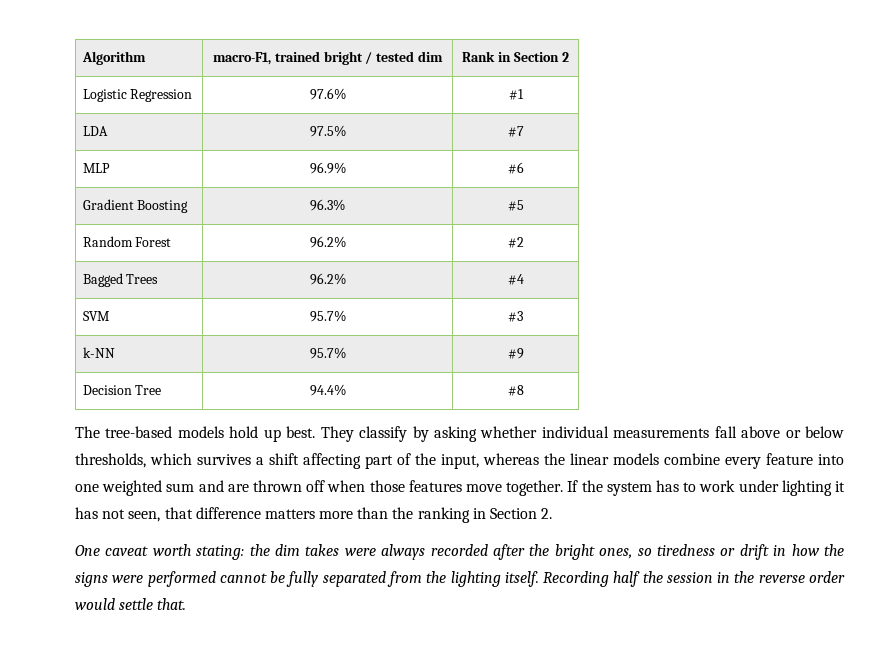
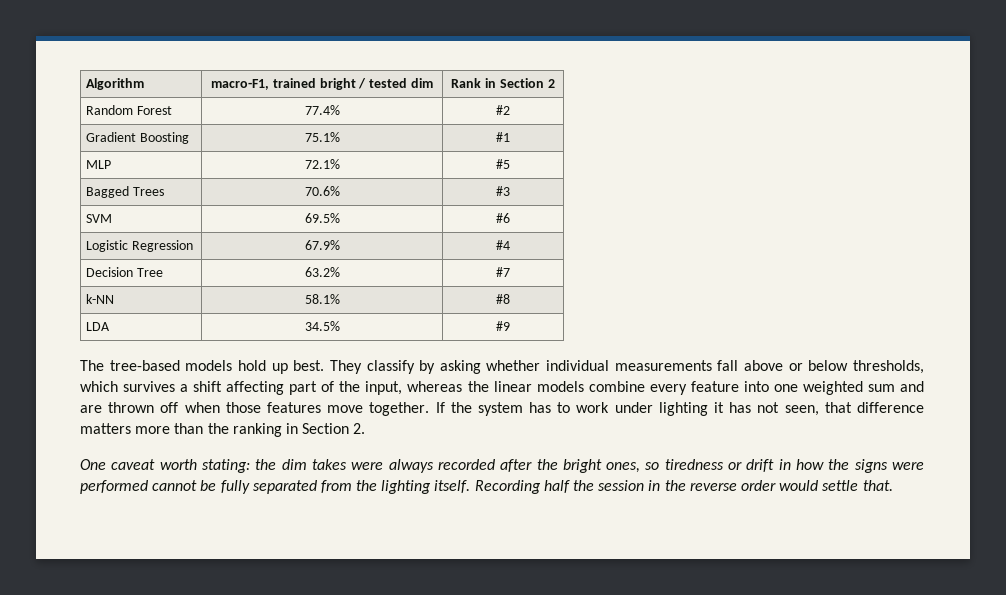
[82,89,193,102] [309,88,346,100] [508,89,524,100] [82,126,108,136] [309,125,346,137] [507,126,524,137] [82,163,110,173] [309,162,346,174] [507,162,524,174] [82,199,189,213] [310,199,345,211] [507,200,524,211] [82,236,172,247] [309,236,346,248] [507,237,524,248] Logistic Regression | 97.6% | #1 // LDA | 97.5% | #7 // MLP | 96.9% | #6 // Gradient Boosting | 96.3% | #5 // Random Forest | 96.2% | #2 -> [86,105,173,115] [304,105,340,115] [496,105,510,115] [86,132,190,144] [304,132,340,142] [496,132,510,142] [86,160,112,169] [304,159,340,169] [496,159,510,169] Random Forest | 77.4% | #2 // Gradient Boosting | 75.1% | #1 // MLP | 72.1% | #5
[309,273,346,285] [507,274,524,285] 96.2% | #4 -> [304,186,340,196] [496,186,510,196] 70.6% | #3
[309,310,346,322] [508,311,523,322] [82,347,115,358] [309,347,346,359] [507,348,524,359] [82,385,162,395] [309,384,346,396] [507,385,524,396] 95.7% | #3 // k-NN | 95.7% | #9 // Decision Tree | 94.4% | #8 -> [304,213,340,223] [496,213,510,223] [86,240,194,252] [304,240,340,250] [496,240,510,250] [86,267,164,277] [304,267,340,277] [496,267,510,277] [86,294,115,304] [304,294,340,304] [496,294,510,304] [86,322,111,331] [304,321,340,331] [496,321,510,331] 69.5% | #6 // Logistic Regression | 67.9% | #4 // Decision Tree | 63.2% | #7 // k-NN | 58.1% | #8 // LDA | 34.5% | #9

